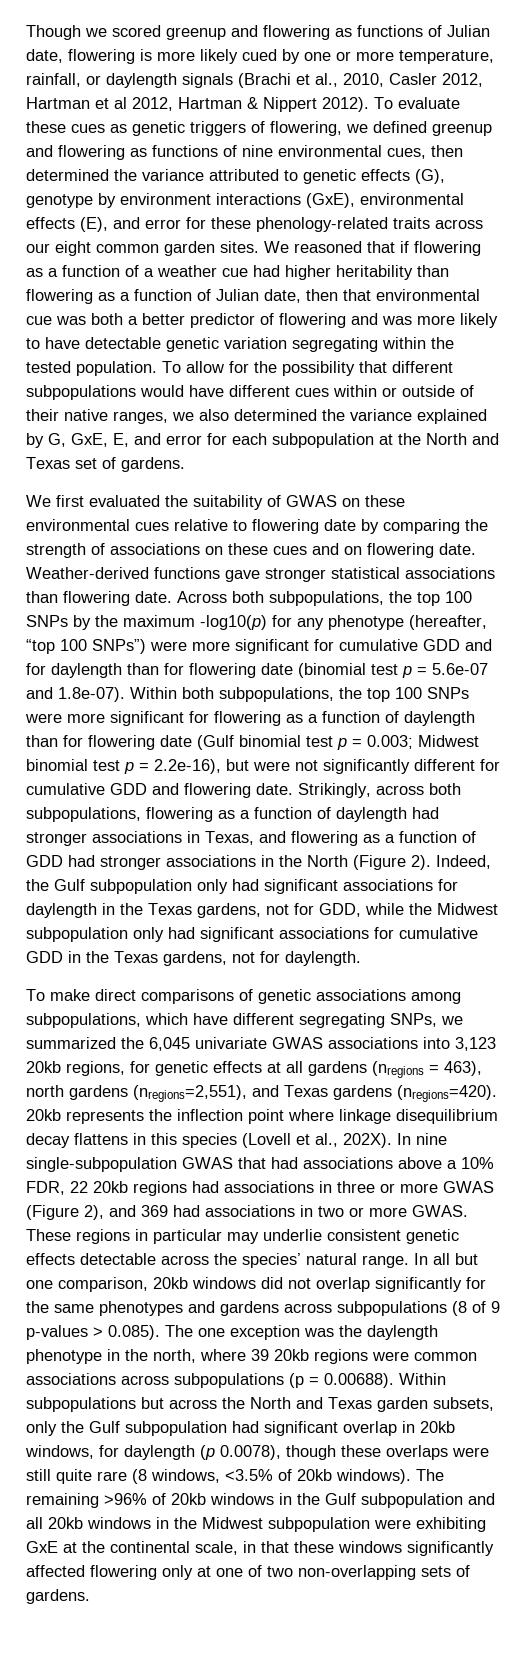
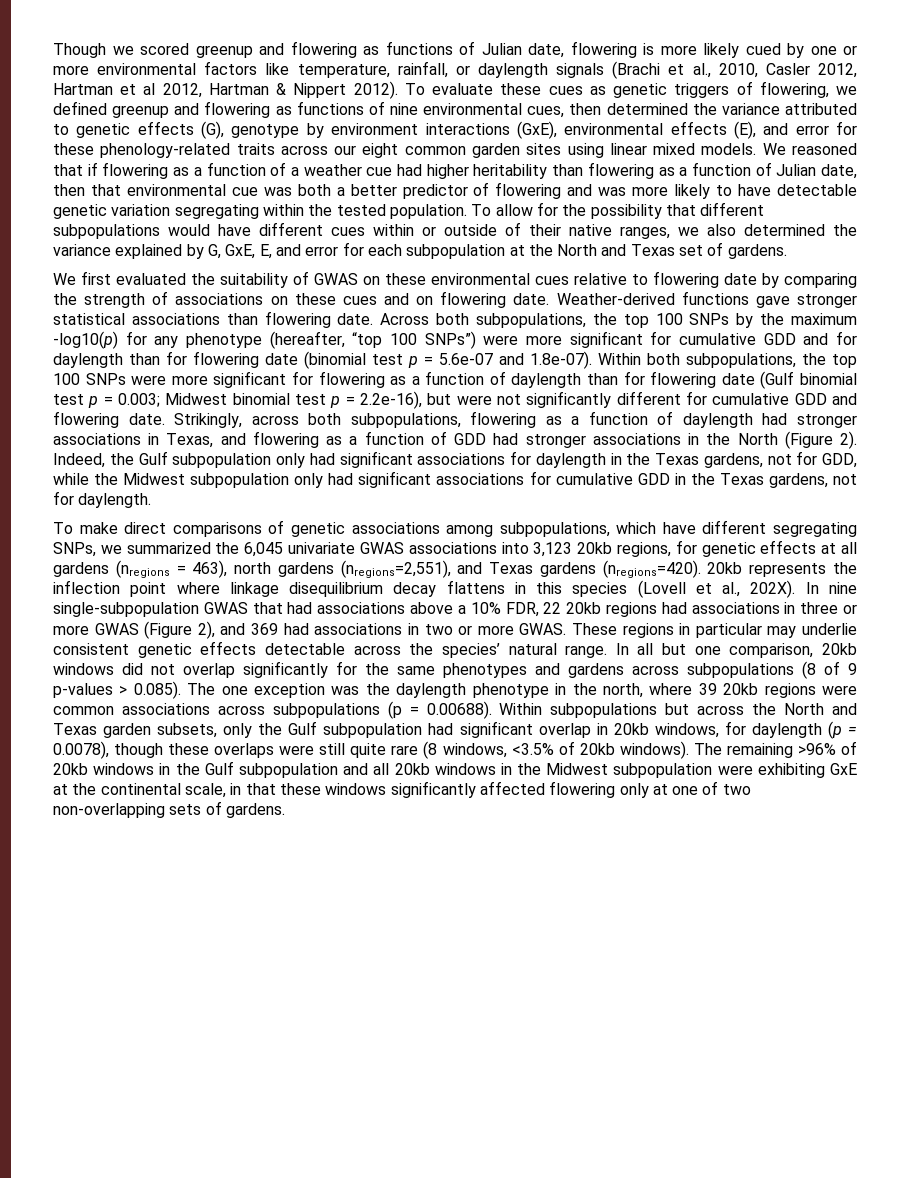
(394, 56) none -> [97,61,290,75] environmental factors like
[220,241,259,253] sites. -> [526,143,757,158] sites using linear mixed models.
(215, 1452) none -> [848,726,857,735] =

